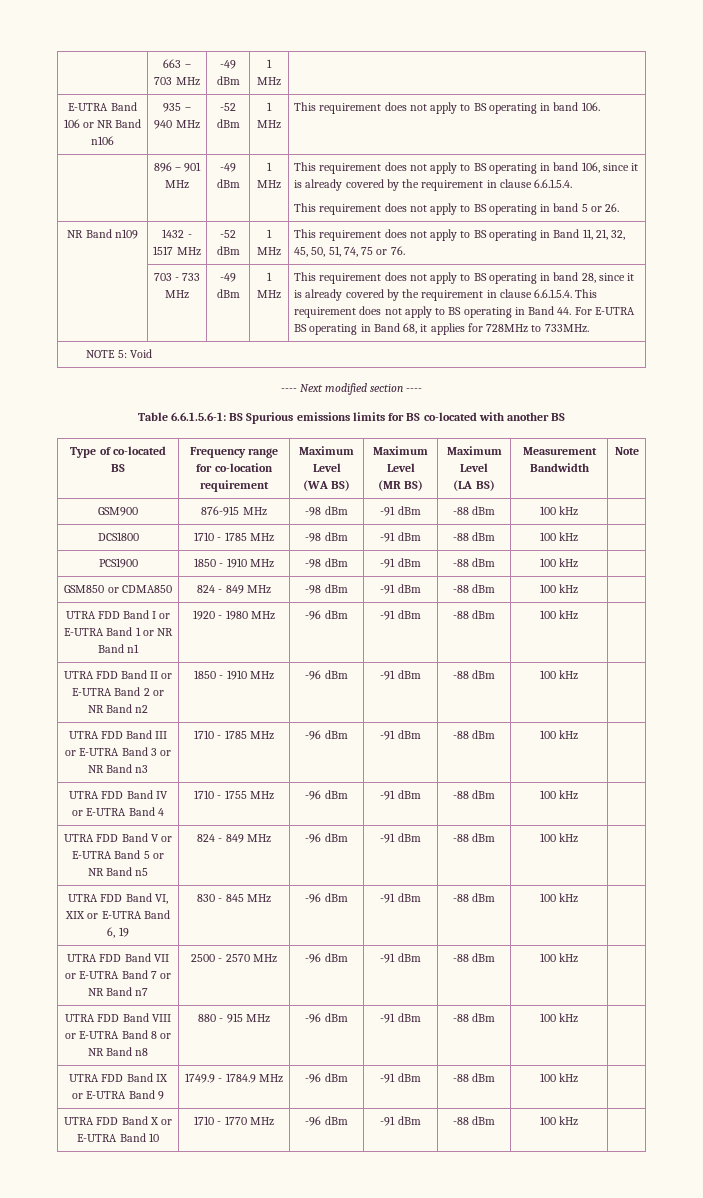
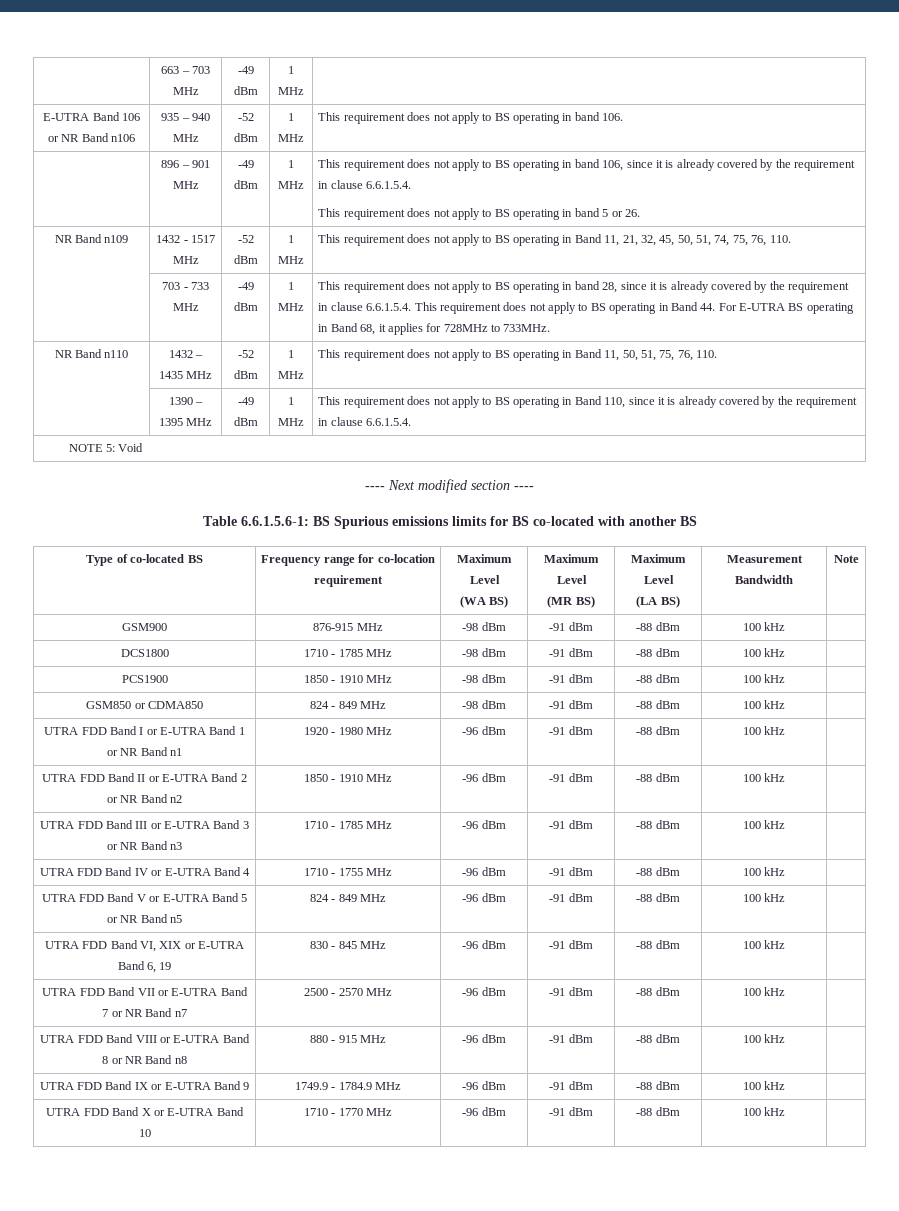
[361,246,405,255] 75 or 76. -> [732,235,791,246] 75, 76, 110.
(589, 328) none -> [54,349,129,358] [168,350,204,358] [158,371,213,379] [237,350,254,358] [233,370,258,379] [288,350,294,358] [278,371,304,379] [318,349,718,361] [168,397,204,405] [158,418,213,426] [237,397,254,405] [233,417,258,426] [288,397,294,405] [278,418,304,426] [318,396,858,408] [318,417,412,426] // NR Band n110 | 1432 – 1435 MHz | -52 dBm | 1 MHz | This requirement does not apply to BS operating in Band 11, 50, 51, 75, 76, 110. // | 1390 – 1395 MHz | -49 dBm | 1 MHz | This requirement does not apply to BS operating in Band 110, since it is already covered by the requirement in clause 6.6.1.5.4.

